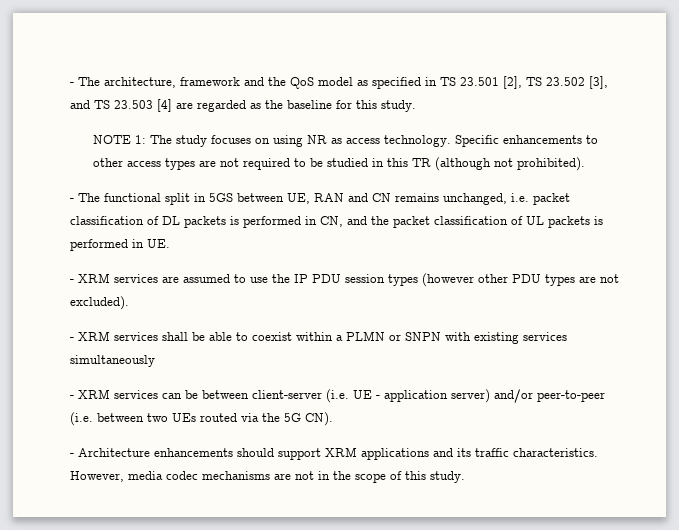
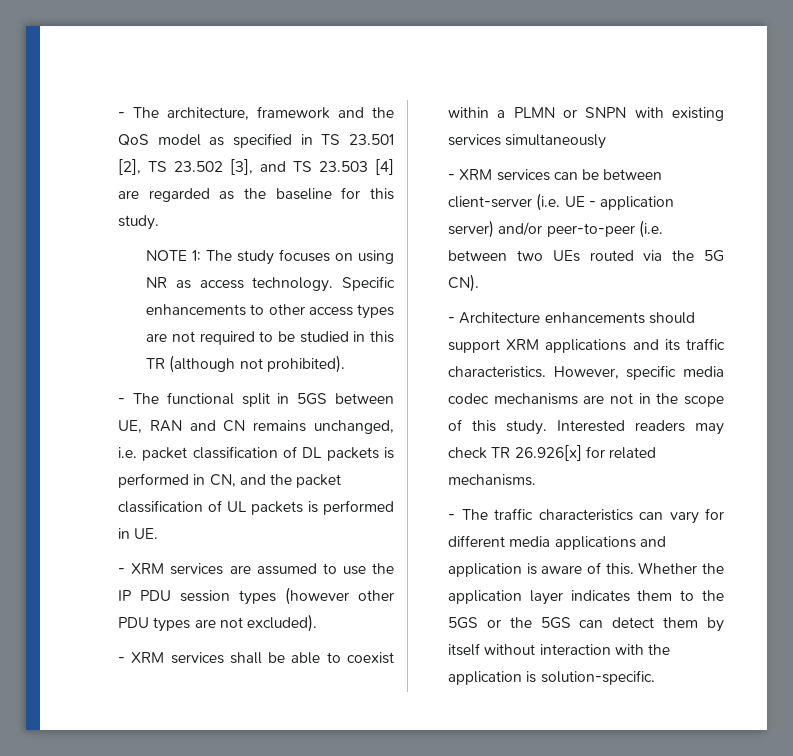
(125, 476) none -> [626,365,677,380] specific
(466, 477) none -> [557,420,724,435] [448,445,656,461] [448,474,537,486] [448,508,724,524] [448,535,666,550] [448,562,724,577] [448,590,724,605] [448,617,724,632] [448,643,670,656] [448,670,655,685] Interested readers may check TR 26.926[x] for related mechanisms. // - The traffic characteristics can vary for different media applications and application is aware of this. Whether the application layer indicates them to the 5GS or the 5GS can detect them by itself without interaction with the application is solution-specific.

